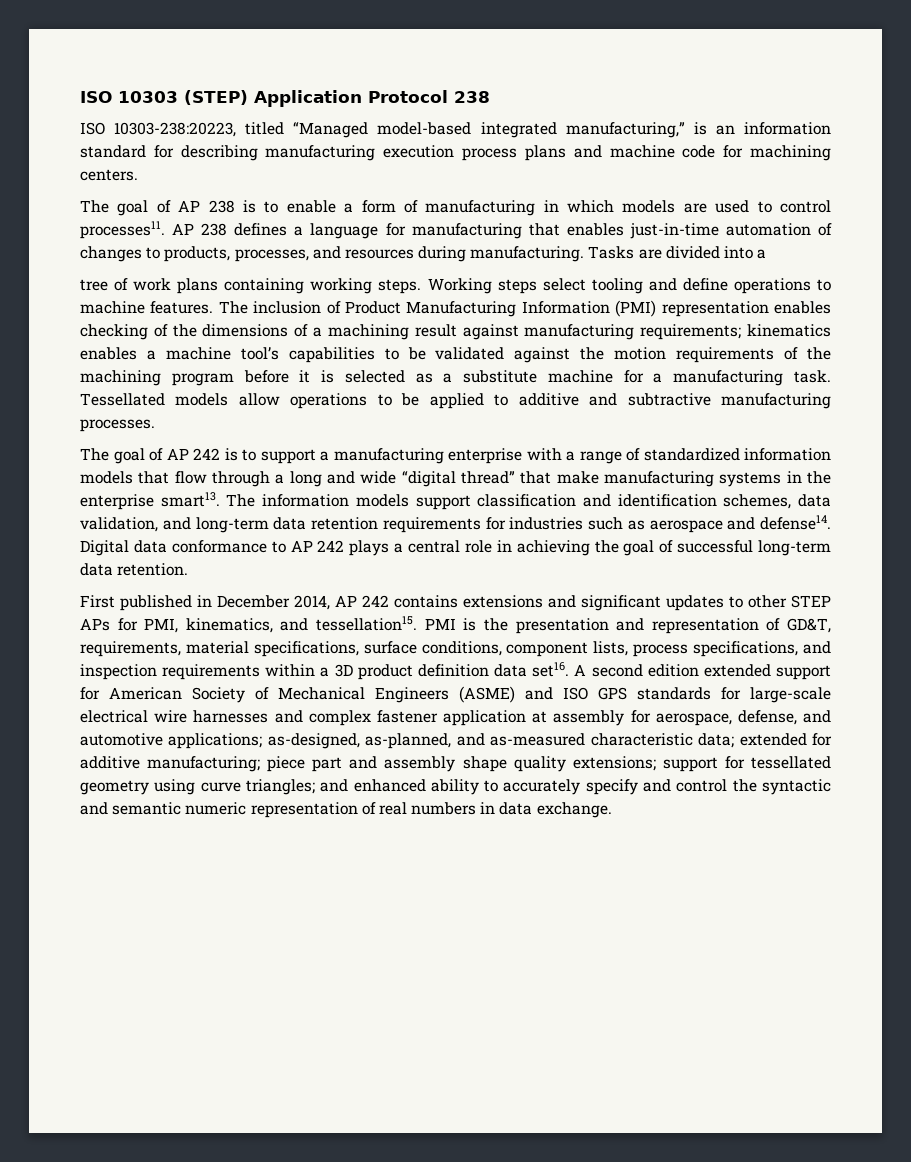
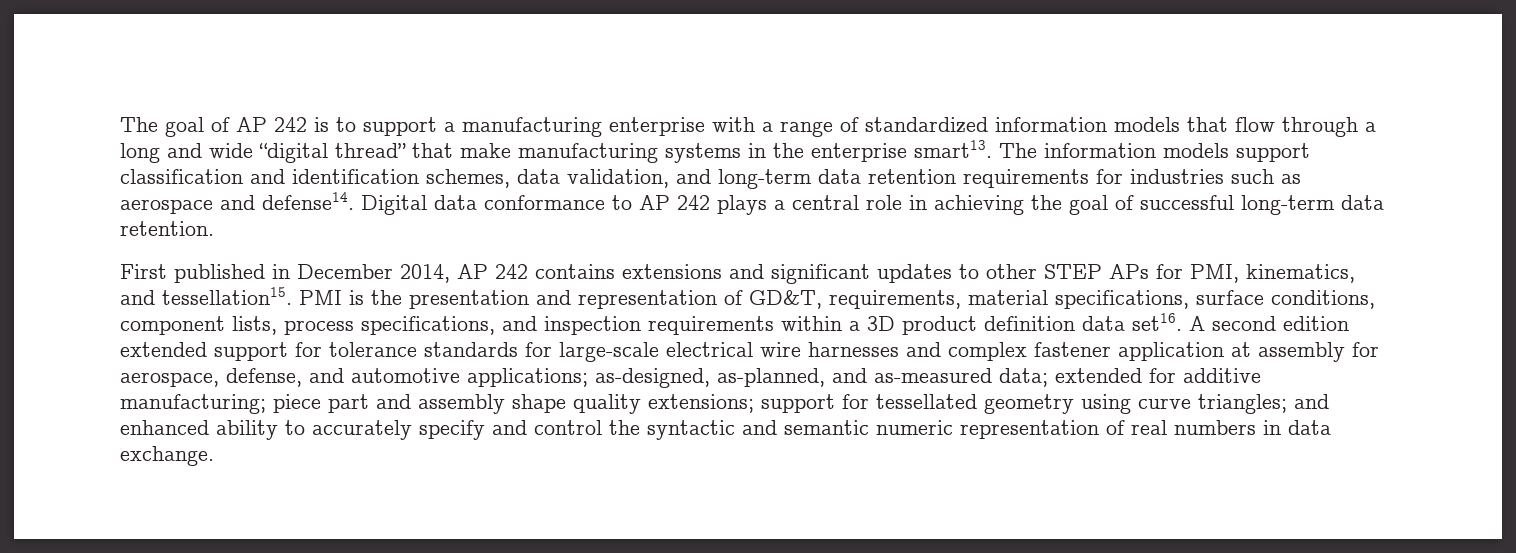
[80,90,490,107] [80,122,831,138] [80,145,831,161] [80,169,138,181] [80,200,832,216] [80,221,833,239] [80,246,767,262] [80,278,831,294] [80,300,831,317] [80,324,832,340] [80,347,831,363] [80,370,831,386] [80,393,831,409] [80,419,155,432] ISO 10303 (STEP) Application Protocol 238 // ISO 10303-238:20223, titled “Managed model-based integrated manufacturing,” is an information standard for describing manufacturing execution process plans and machine code for machining centers. // The goal of AP 238 is to enable a form of manufacturing in which models are used to control processes11. AP 238 defines a language for manufacturing that enables just-in-time automation of changes to products, processes, and resources during manufacturing. Tasks are divided into a // tree of work plans containing working steps. Working steps select tooling and define operations to machine features. The inclusion of Product Manufacturing Information (PMI) representation enables checking of the dimensions of a machining result against manufacturing requirements; kinematics enables a machine tool’s capabilities to be validated against the motion requirements of the machining program before it is selected as a substitute machine for a manufacturing task. Tessellated models allow operations to be applied to additive and subtractive manufacturing processes. // -> (120, 124) none
[109,686,627,703] American Society of Mechanical Engineers (ASME) and ISO GPS -> [329,342,417,357] tolerance
[590,733,693,746] characteristic -> (992, 375) none

